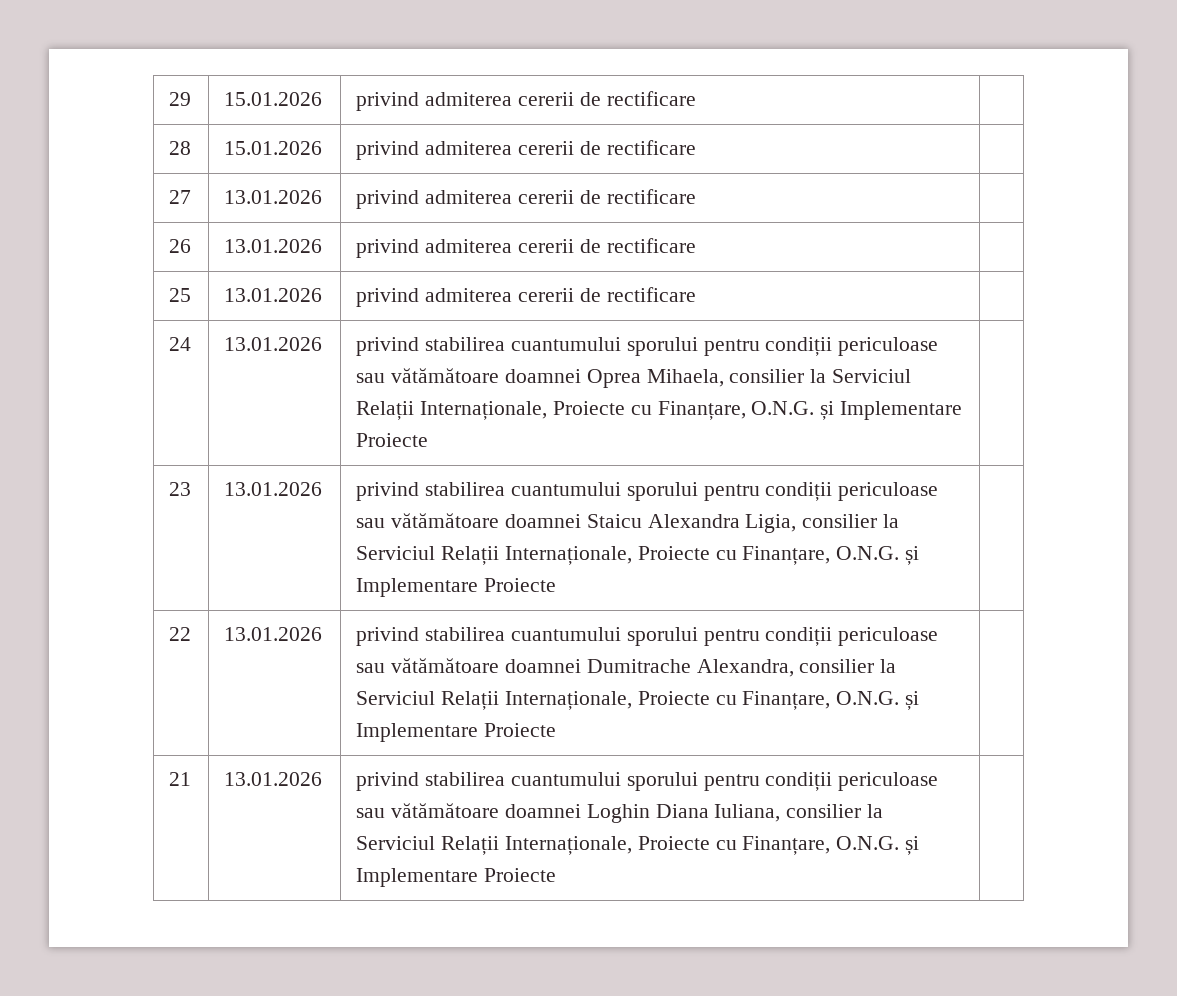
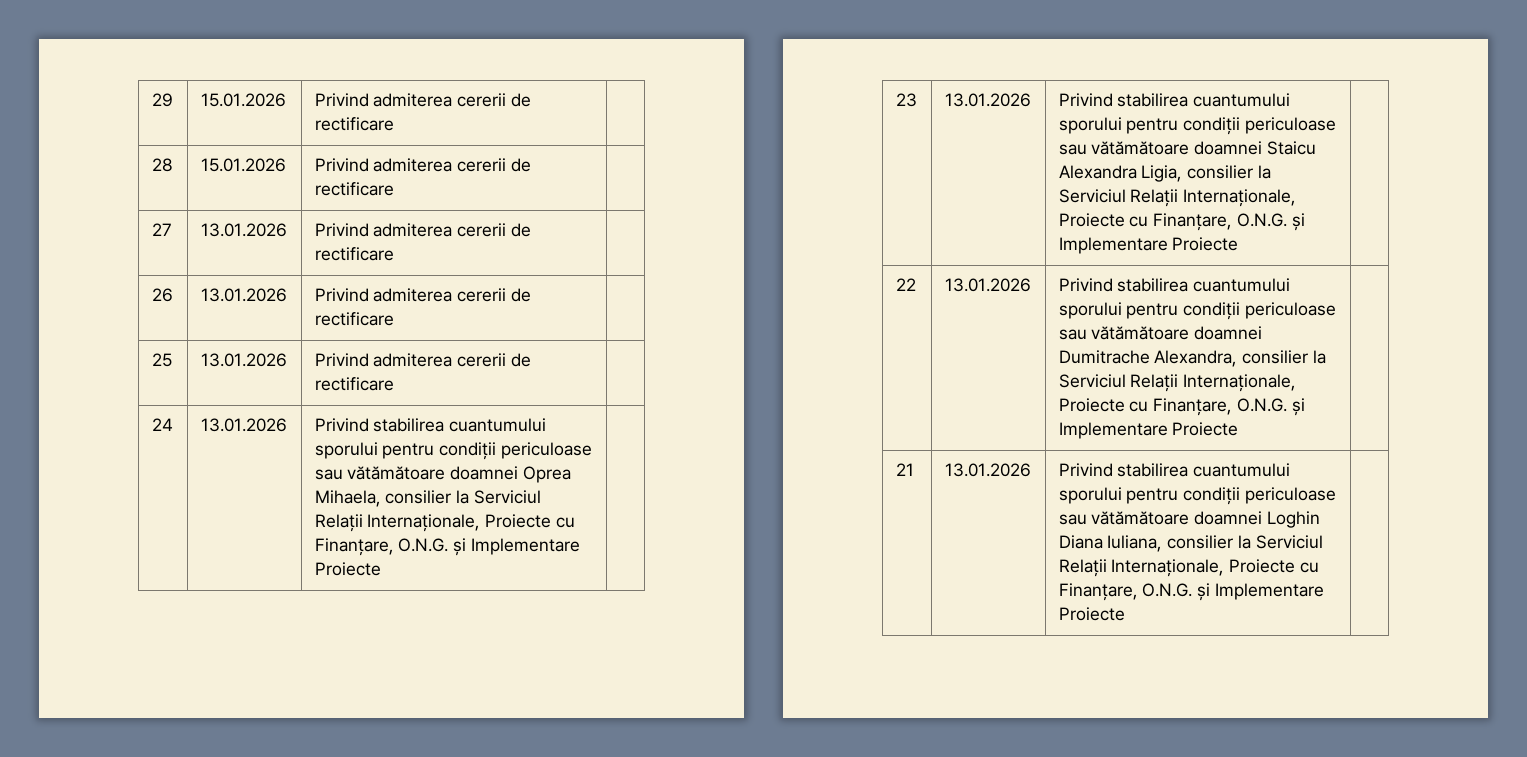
[356,92,420,111] privind -> [314,93,369,107] Privind
[356,141,420,160] privind -> [314,158,369,172] Privind
[356,190,420,209] privind -> [314,223,369,237] Privind
[356,239,420,258] privind -> [314,288,369,302] Privind
[356,288,420,307] privind -> [314,353,369,367] Privind
[356,337,420,356] privind -> [314,418,369,432] Privind
[356,482,420,501] privind -> [1058,93,1113,107] Privind
[356,627,420,646] privind -> [1058,278,1113,292] Privind
[356,772,420,791] privind -> [1058,463,1113,477] Privind

